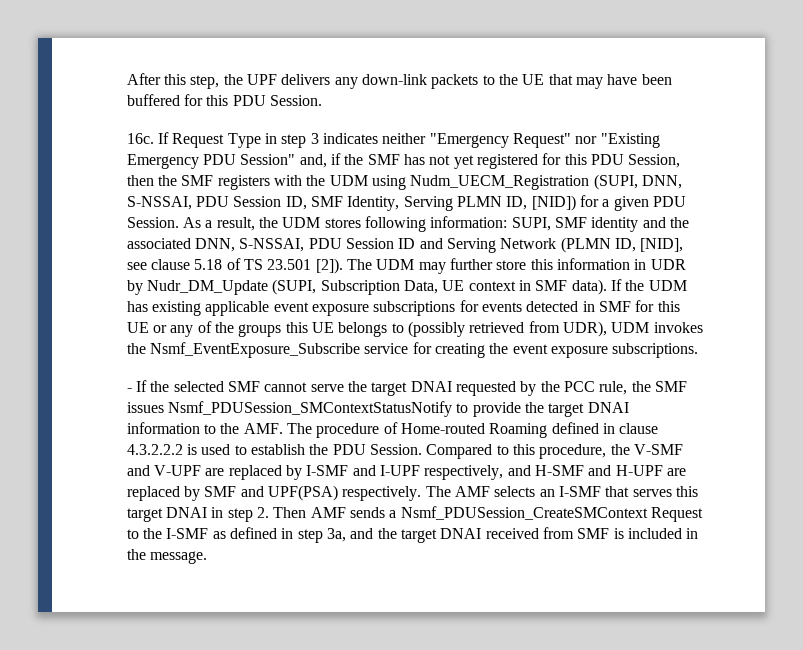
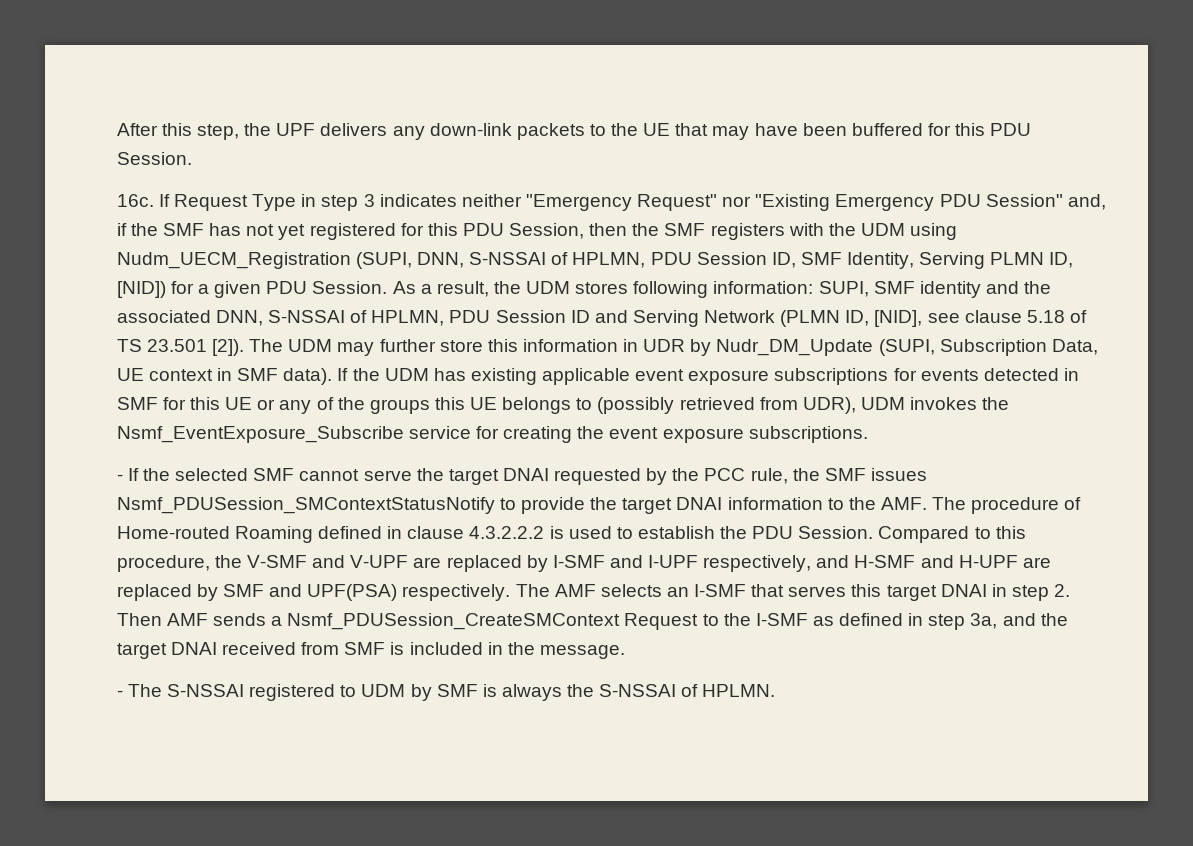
[126,196,192,210] S-NSSAI, -> [469,252,646,268] S-NSSAI of HPLMN,
[239,238,305,252] S-NSSAI, -> [268,310,445,326] S-NSSAI of HPLMN,
(208, 557) none -> [116,684,776,701] // - The S-NSSAI registered to UDM by SMF is always the S-NSSAI of HPLMN.

